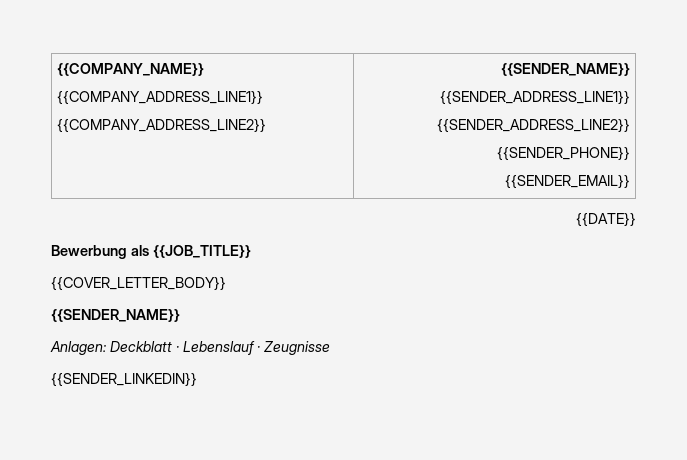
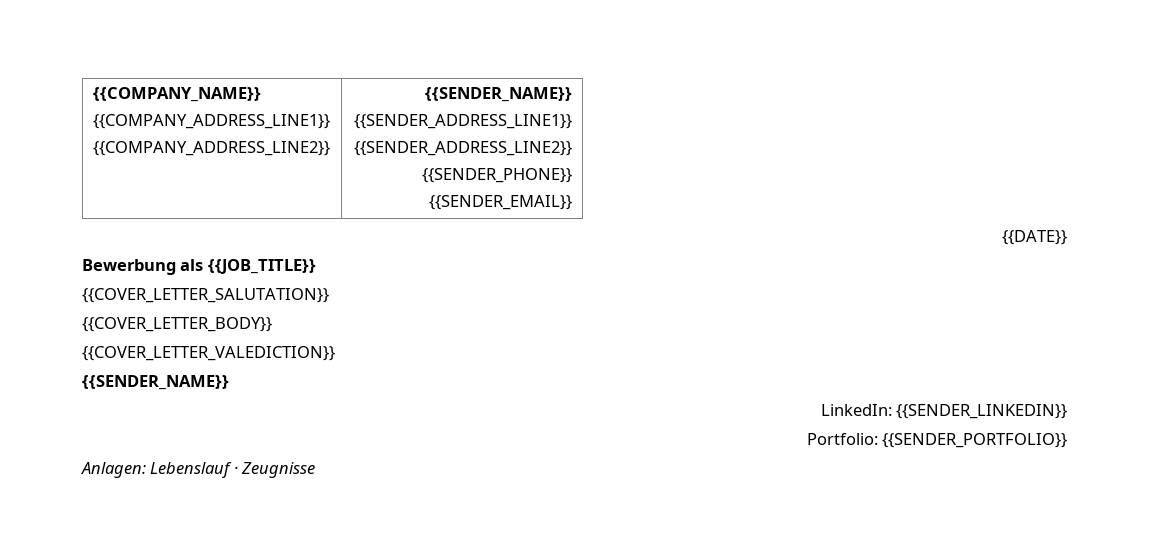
(251, 251) none -> [82,288,329,303] // {{COVER_LETTER_SALUTATION}}
[51,309,180,322] // {{SENDER_NAME}} -> [82,346,335,361] [82,375,229,390] [820,404,1067,419] [806,433,1067,448] // {{COVER_LETTER_VALEDICTION}} // {{SENDER_NAME}} // LinkedIn: {{SENDER_LINKEDIN}} // Portfolio: {{SENDER_PORTFOLIO}}
[110,341,179,352] Deckblatt · -> (146, 470) none
[51,372,197,387] // {{SENDER_LINKEDIN}} -> (316, 470) none

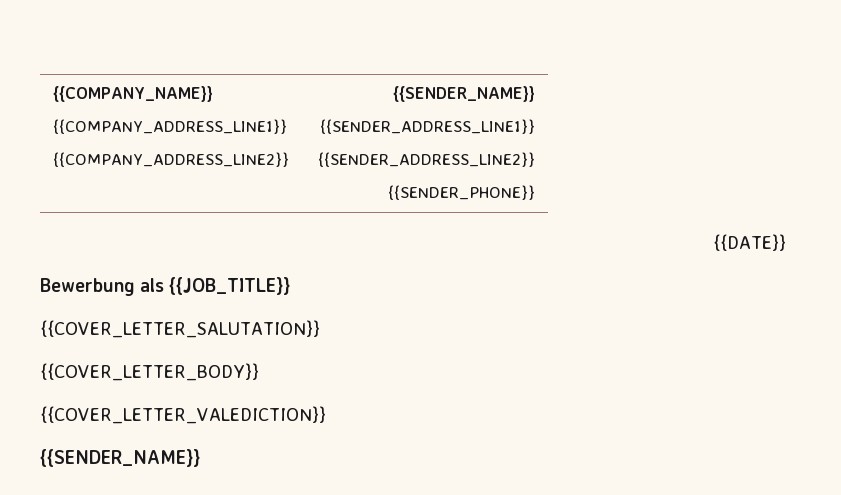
[429,195,573,210] // {{SENDER_EMAIL}} -> (535, 192) none
[820,404,1067,419] [806,433,1067,448] [81,462,316,478] // LinkedIn: {{SENDER_LINKEDIN}} // Portfolio: {{SENDER_PORTFOLIO}} // Anlagen: Lebenslauf · Zeugnisse -> (200, 458) none

